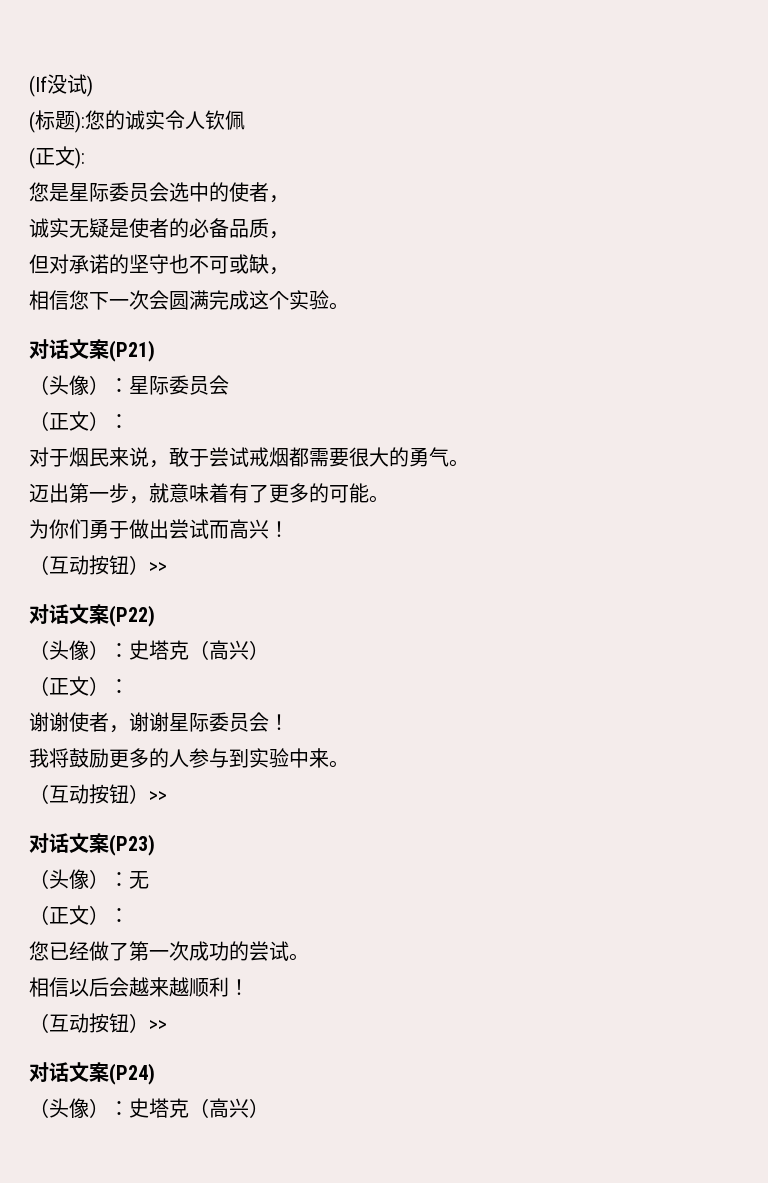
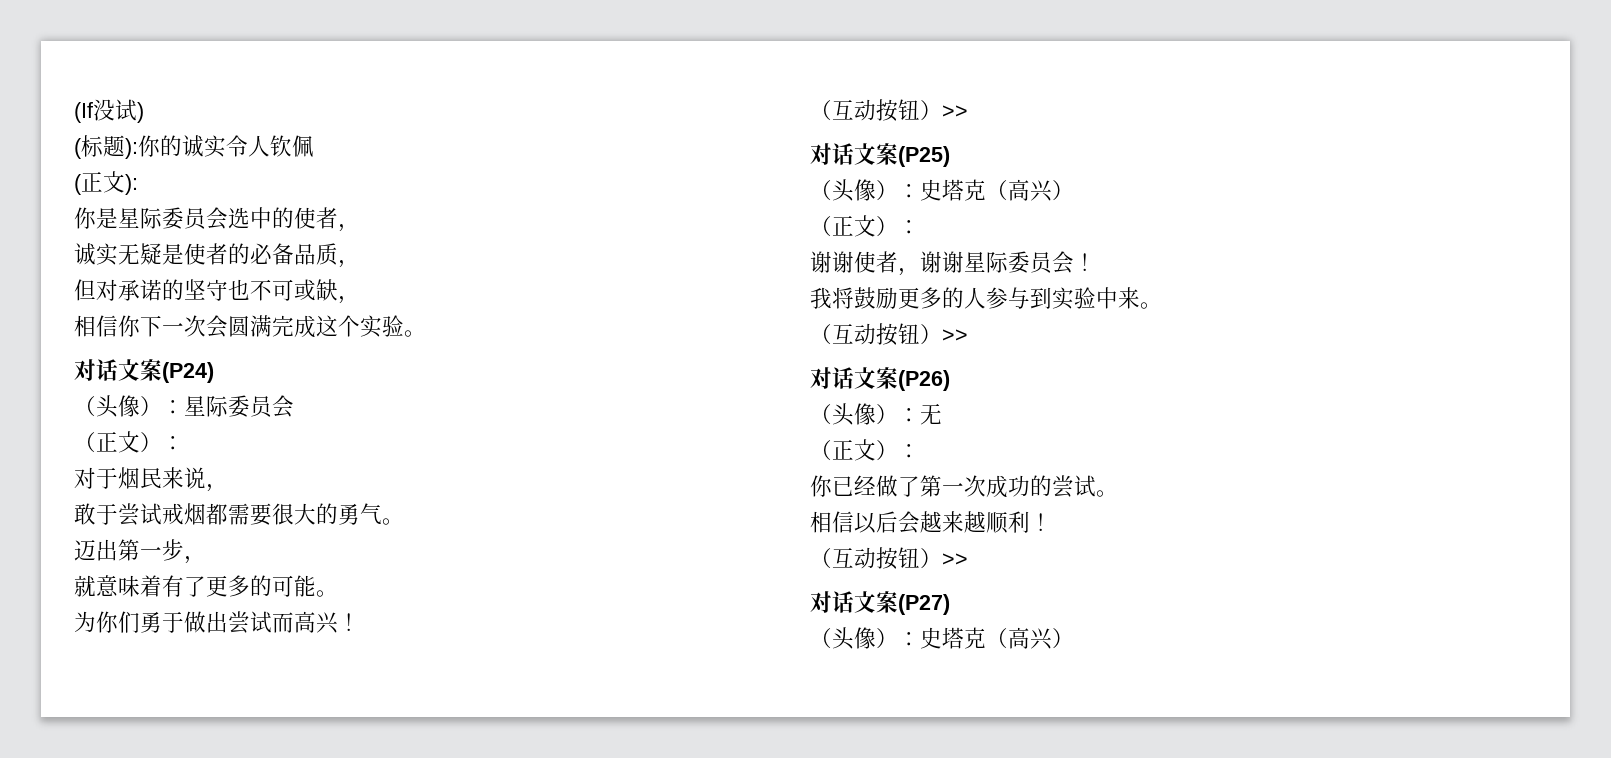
[85,110,105,130] 您 -> [138,135,160,157] 你
[29,182,49,202] 您 -> [74,207,96,229] 你
[69,290,89,310] 您 -> [118,315,140,337] 你
[109,340,155,362] (P21) -> [162,362,214,383] (P24)
(169, 464) none -> (228, 488) //
(149, 500) none -> (206, 560) //
[109,605,155,627] (P22) -> [898,146,950,167] (P25)
[109,834,155,856] (P23) -> [898,370,950,391] (P26)
[29,941,49,961] 您 -> [810,475,832,497] 你
[109,1063,155,1085] (P24) -> [898,594,950,615] (P27)

